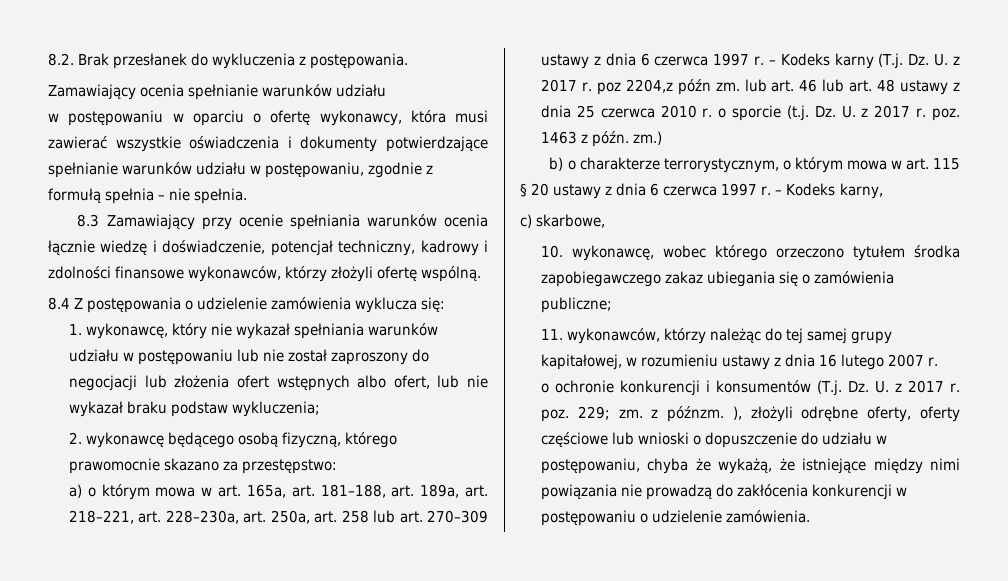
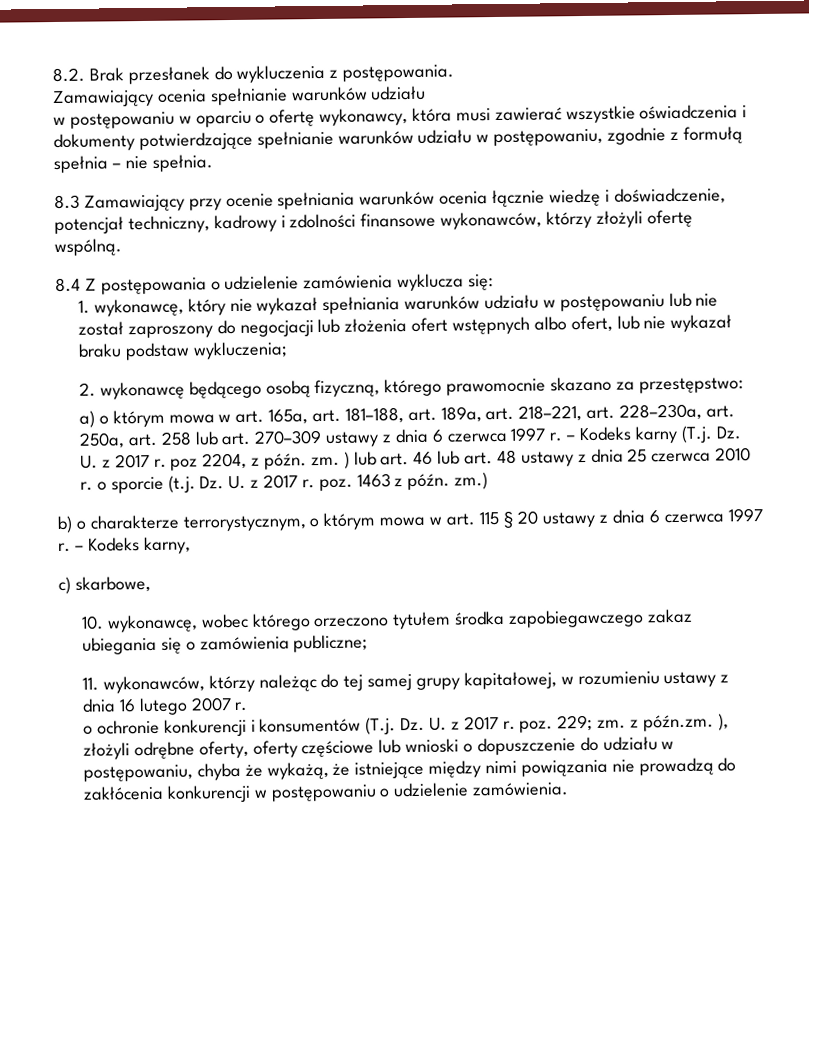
[625,79,740,95] 2204,z późn zm. -> [202,451,350,470] 2204, z późn. zm. )
[667,406,725,422] późnzm. -> [642,714,714,732] późn.zm.

